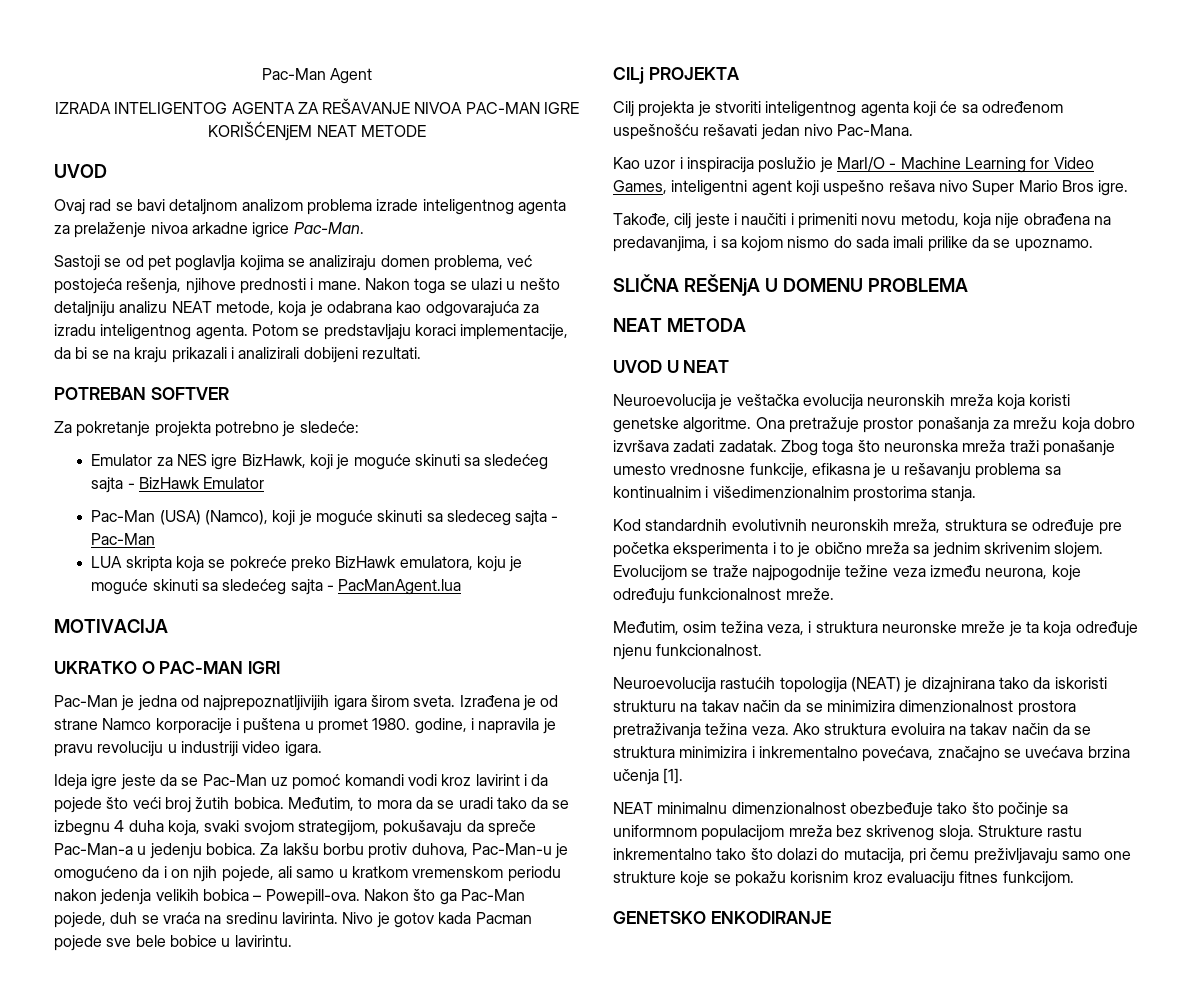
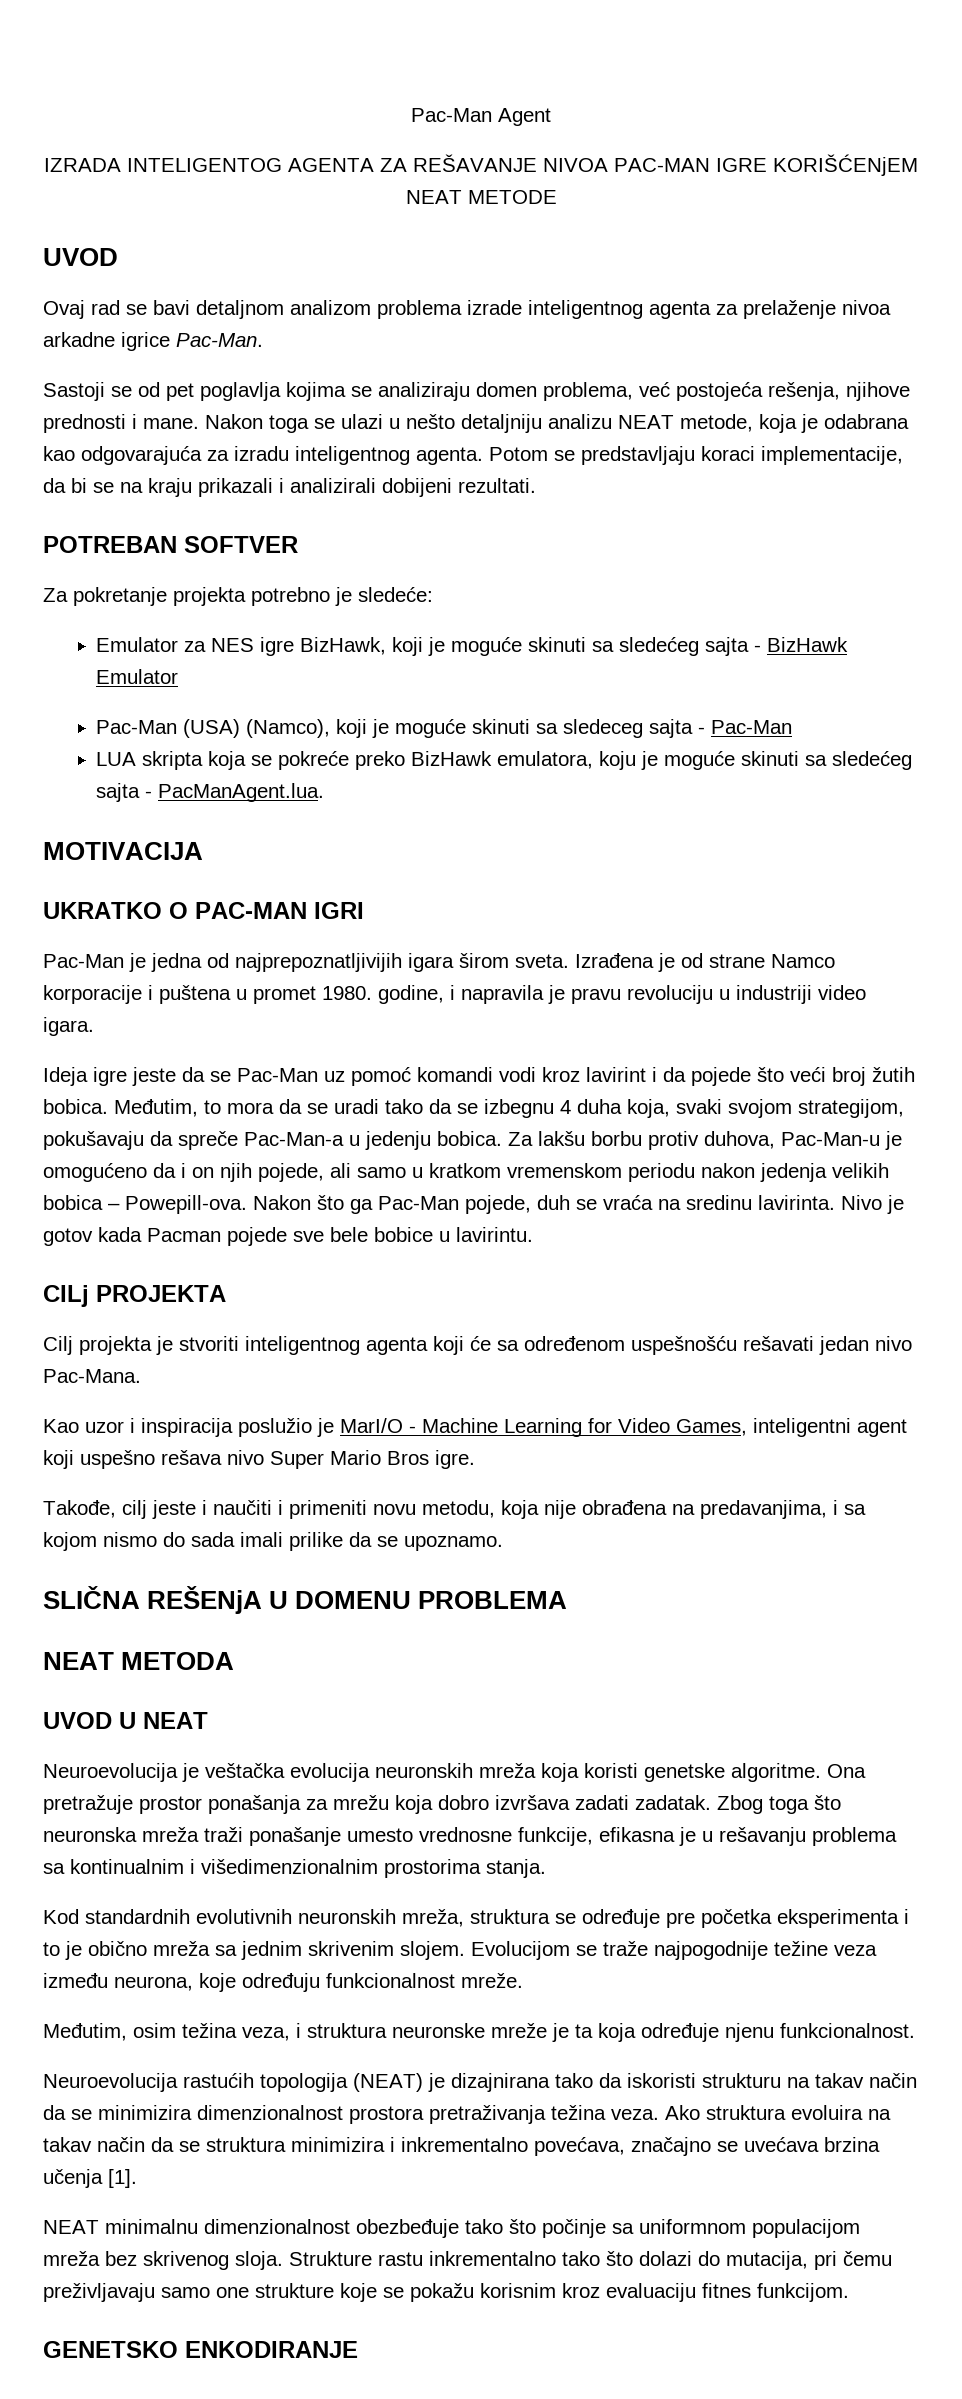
[338,579,462,595] PacManAgent.lua -> [158,783,325,802] PacManAgent.lua.

